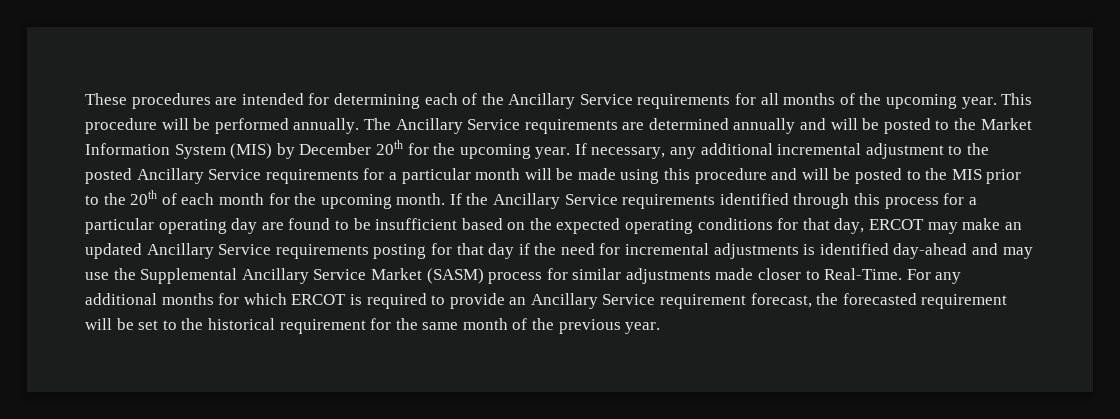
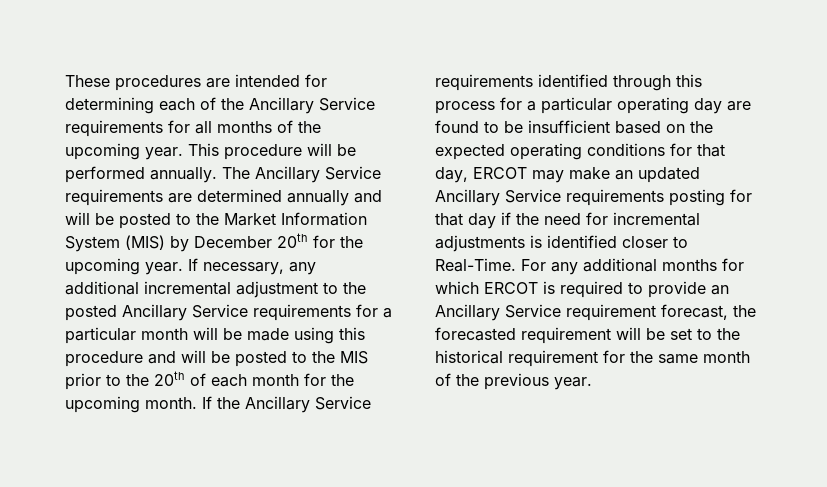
[893,243,1033,259] [85,268,754,284] day-ahead and may use the Supplemental Ancillary Service Market (SASM) process for similar adjustments made -> (617, 241) none

